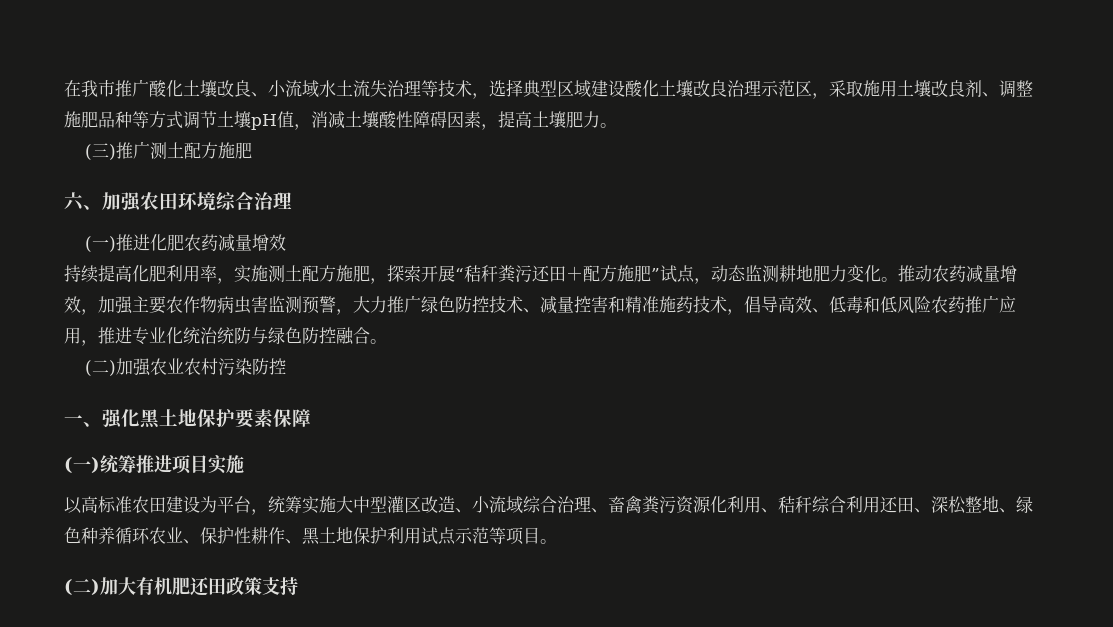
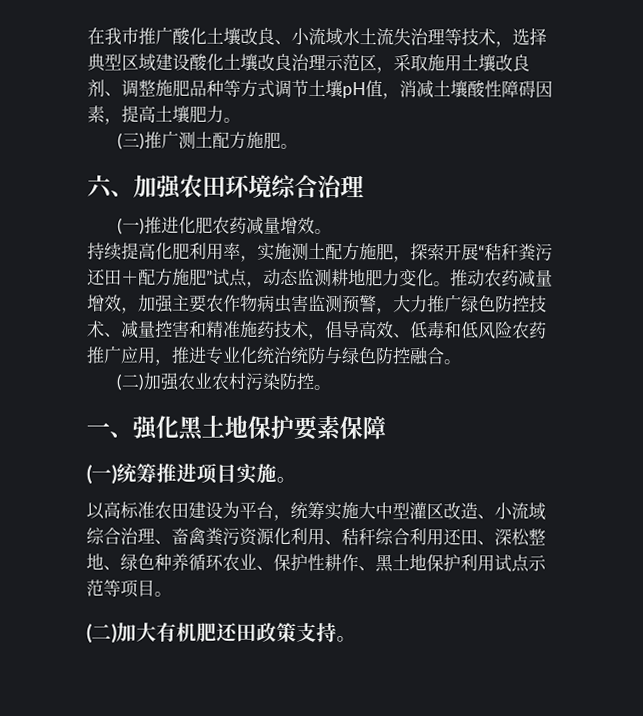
(252, 150) none -> [279,143,298,149] 。
(286, 242) none -> [313,228,332,235] 。
(286, 366) none -> [312,384,331,391] 。
(244, 464) none -> [276,476,297,483] 。
(298, 586) none -> [336,636,357,643] 。

